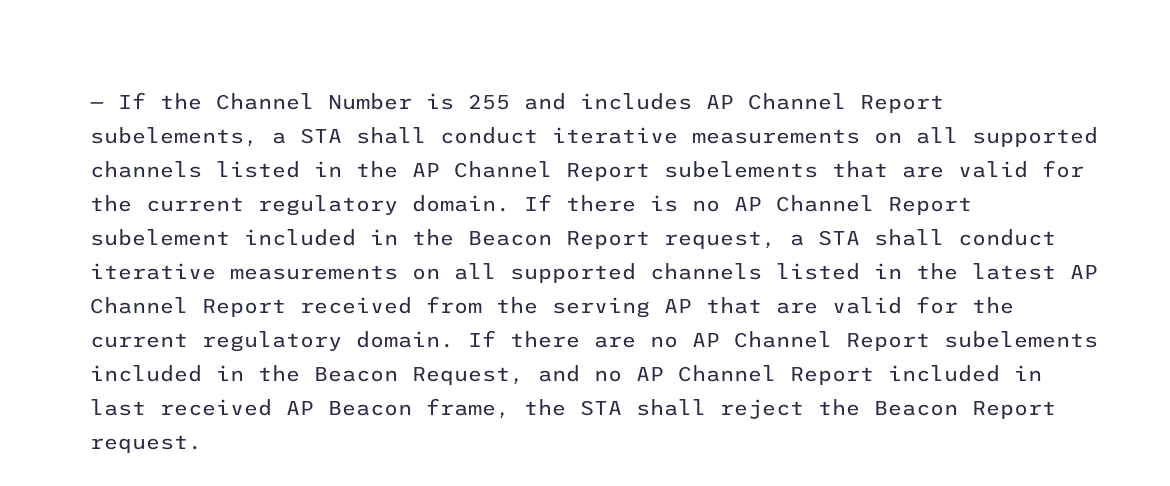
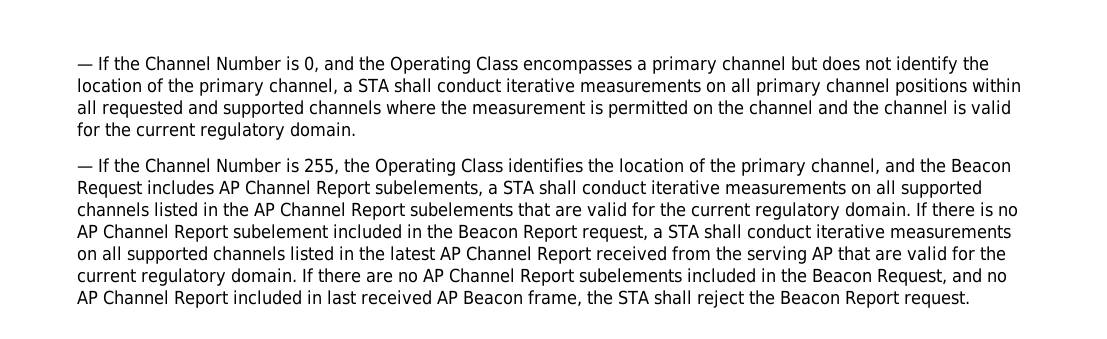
[90,92,566,110] — If the Channel Number is 255 and -> [77,56,989,74] [77,78,1021,96] [77,100,1011,118] [77,122,356,140] [77,158,1011,176] [77,180,142,198] — If the Channel Number is 0, and the Operating Class encompasses a primary channel but does not identify the location of the primary channel, a STA shall conduct iterative measurements on all primary channel positions within all requested and supported channels where the measurement is permitted on the channel and the channel is valid for the current regulatory domain. // — If the Channel Number is 255, the Operating Class identifies the location of the primary channel, and the Beacon Request

